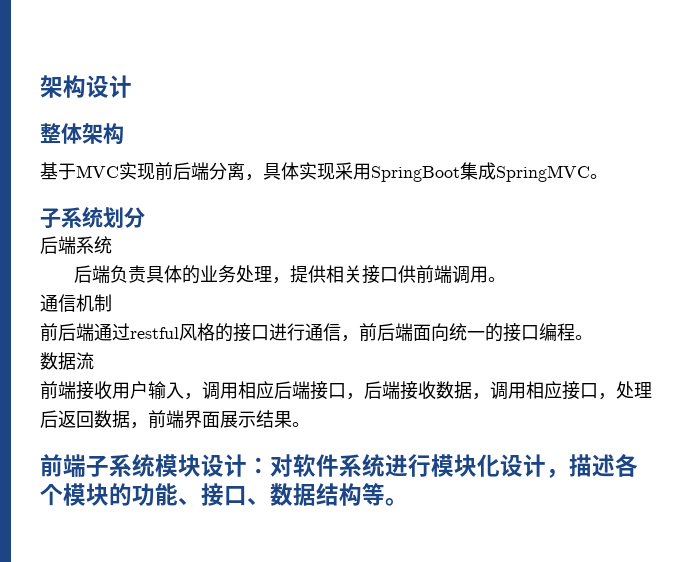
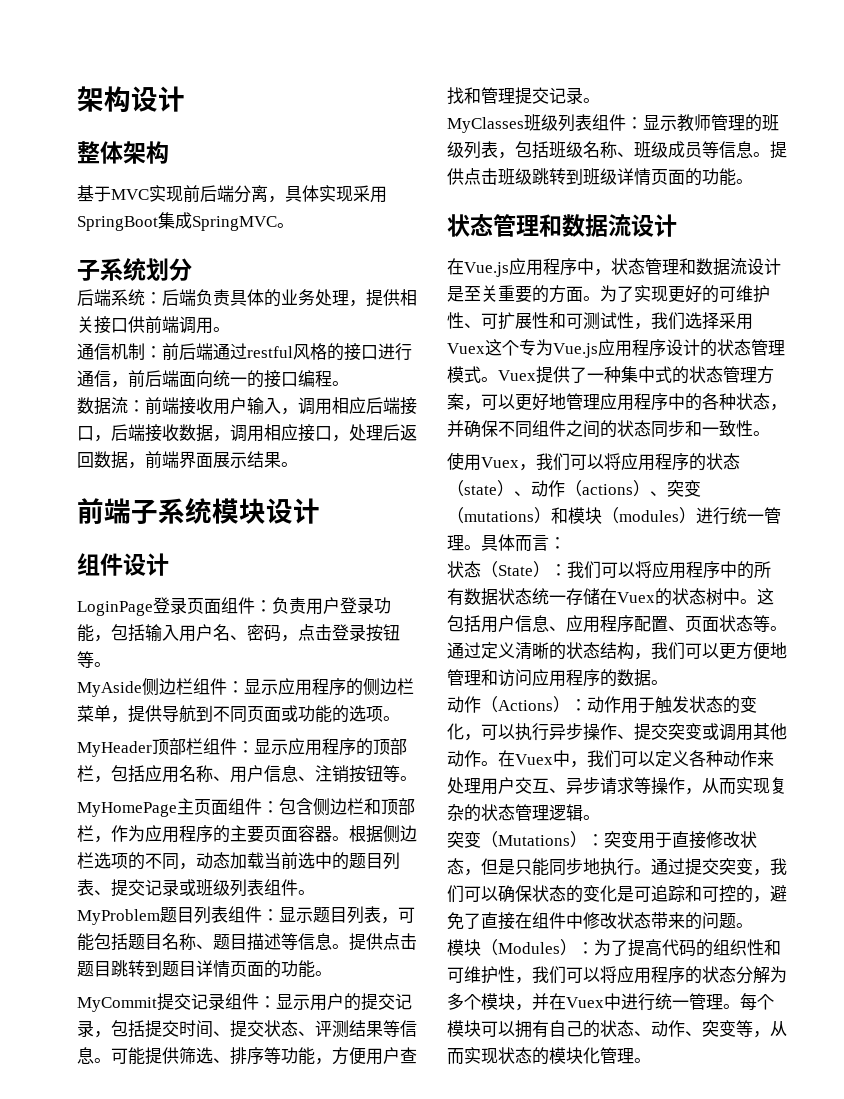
(112, 245) // -> [145,292,162,304] ：
(112, 303) // -> [145,346,162,358] ：
(94, 361) // -> [128,400,145,412] ：
[247,454,638,478] [40,483,385,506] ：对软件系统进行模块化设计，描述各个模块的功能、接口、数据结构等 -> [77,553,169,576] [77,597,391,616] [77,624,400,642] [77,651,111,668] [77,678,414,697] [77,705,400,723] [77,738,407,757] [77,765,417,783] [77,798,415,817] [77,825,417,843] [77,852,400,870] [77,879,315,897] [77,906,415,925] [77,933,417,951] [77,960,332,978] [77,993,412,1012] [77,1020,417,1038] [77,1047,417,1065] [447,87,600,105] [447,114,779,133] [447,141,787,159] [447,168,753,186] [447,214,677,237] [447,258,781,277] [447,285,770,303] [447,312,753,330] [447,339,785,358] [447,366,774,384] [447,393,787,411] [447,420,770,438] [447,452,740,471] [447,480,701,497] [447,507,781,525] [447,534,566,552] [447,561,771,579] [447,588,774,606] [447,615,787,633] [447,642,787,660] [447,669,668,687] [447,696,757,714] [447,723,787,741] [447,750,774,768] [447,777,787,795] [447,804,600,822] [447,831,757,849] [447,858,787,876] [447,885,787,903] [447,912,753,930] [447,939,781,957] [447,966,787,984] [447,993,774,1011] [447,1020,787,1038] [447,1047,634,1065] // 组件设计 // LoginPage登录页面组件：负责用户登录功能，包括输入用户名、密码，点击登录按钮等。 // MyAside侧边栏组件：显示应用程序的侧边栏菜单，提供导航到不同页面或功能的选项。 // MyHeader顶部栏组件：显示应用程序的顶部栏，包括应用名称、用户信息、注销按钮等。 // MyHomePage主页面组件：包含侧边栏和顶部栏，作为应用程序的主要页面容器。根据侧边栏选项的不同，动态加载当前选中的题目列表、提交记录或班级列表组件。 // MyProblem题目列表组件：显示题目列表，可能包括题目名称、题目描述等信息。提供点击题目跳转到题目详情页面的功能。 // MyCommit提交记录组件：显示用户的提交记录，包括提交时间、提交状态、评测结果等信息。可能提供筛选、排序等功能，方便用户查找和管理提交记录。 // MyClasses班级列表组件：显示教师管理的班级列表，包括班级名称、班级成员等信息。提供点击班级跳转到班级详情页面的功能。 // 状态管理和数据流设计 // 在Vue.js应用程序中，状态管理和数据流设计是至关重要的方面。为了实现更好的可维护性、可扩展性和可测试性，我们选择采用Vuex这个专为Vue.js应用程序设计的状态管理模式。Vuex提供了一种集中式的状态管理方案，可以更好地管理应用程序中的各种状态，并确保不同组件之间的状态同步和一致性。 // 使用Vuex，我们可以将应用程序的状态（state）、动作（actions）、突变（mutations）和模块（modules）进行统一管理。具体而言： // 状态（State）：我们可以将应用程序中的所有数据状态统一存储在Vuex的状态树中。这包括用户信息、应用程序配置、页面状态等。通过定义清晰的状态结构，我们可以更方便地管理和访问应用程序的数据。 // 动作（Actions）：动作用于触发状态的变化，可以执行异步操作、提交突变或调用其他动作。在Vuex中，我们可以定义各种动作来处理用户交互、异步请求等操作，从而实现复杂的状态管理逻辑。 // 突变（Mutations）：突变用于直接修改状态，但是只能同步地执行。通过提交突变，我们可以确保状态的变化是可追踪和可控的，避免了直接在组件中修改状态带来的问题。 // 模块（Modules）：为了提高代码的组织性和可维护性，我们可以将应用程序的状态分解为多个模块，并在Vuex中进行统一管理。每个模块可以拥有自己的状态、动作、突变等，从而实现状态的模块化管理

